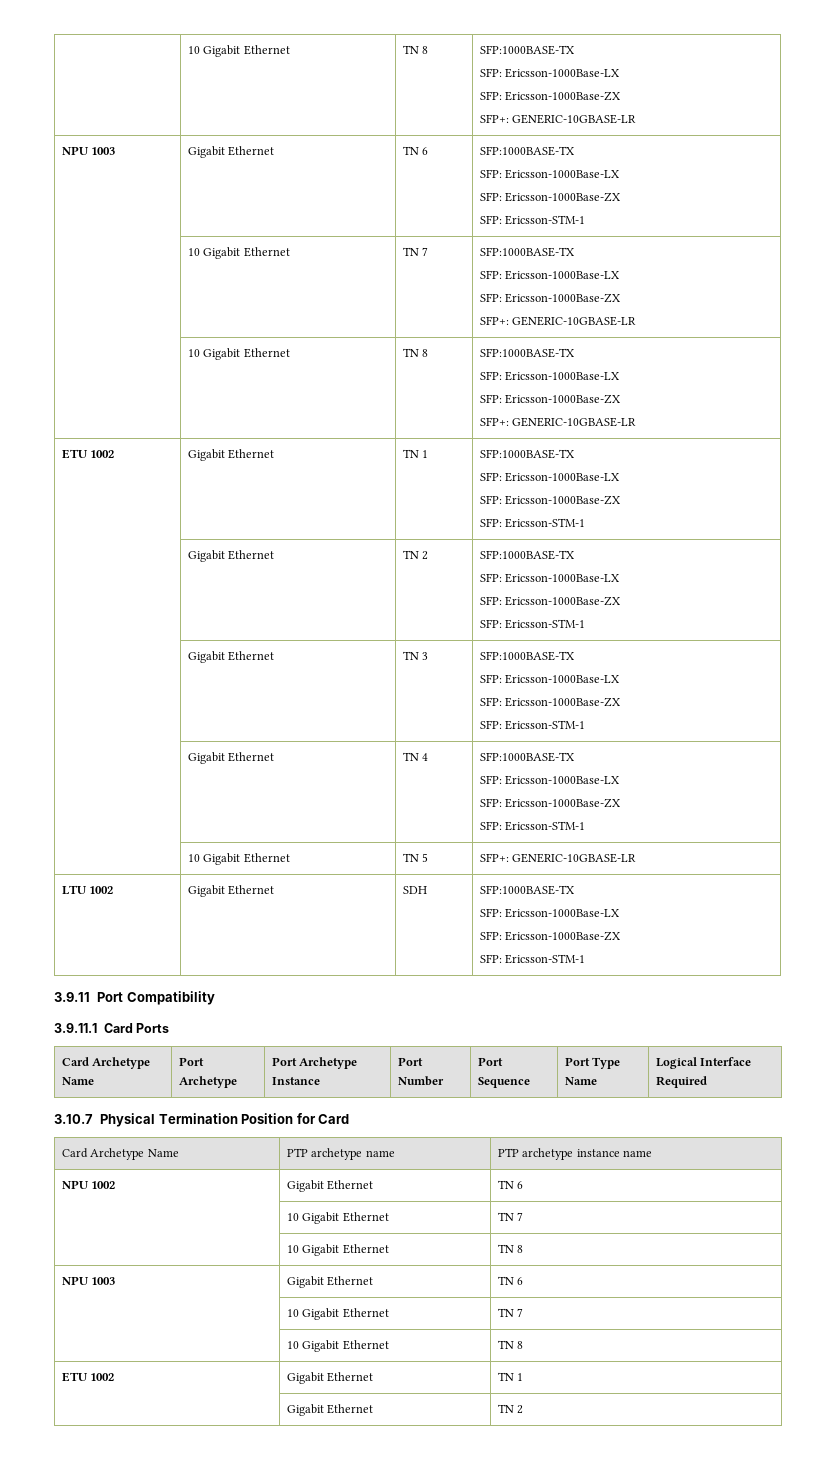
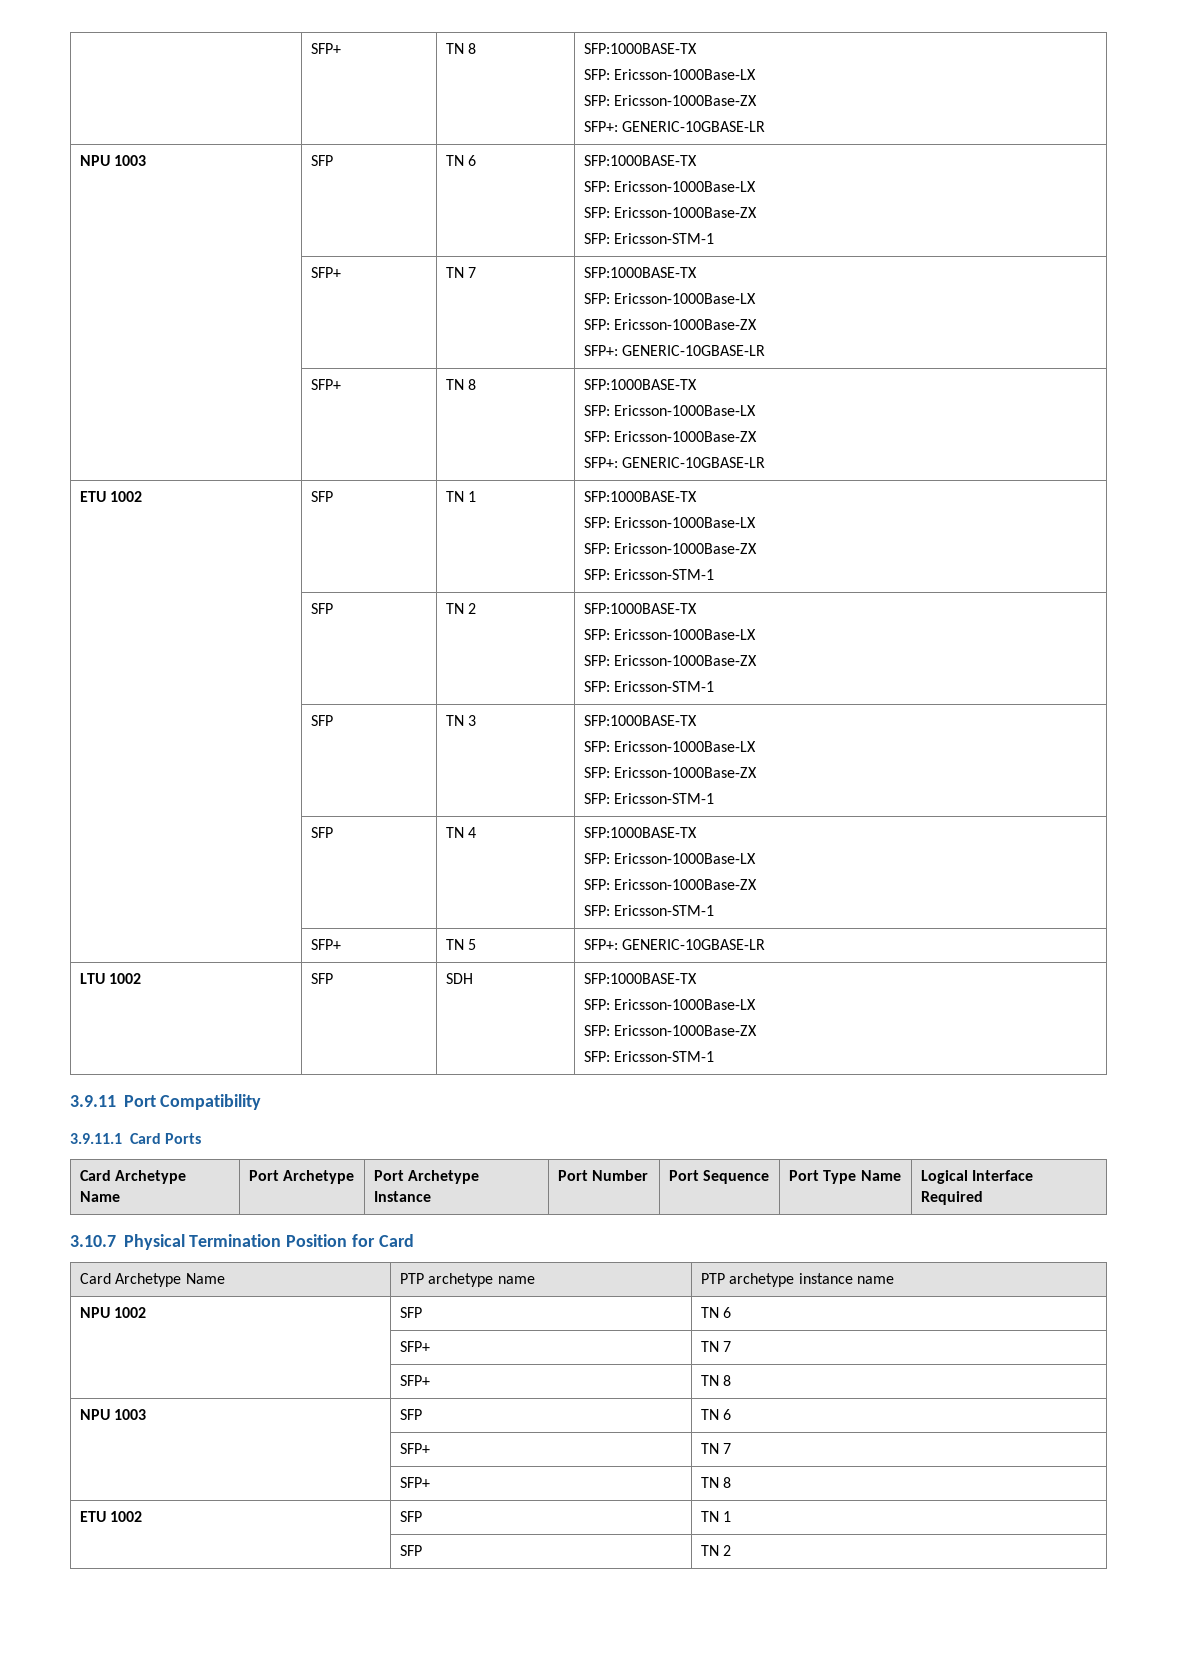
[187,45,290,57] | 10 Gigabit Ethernet -> [311,43,342,54] | SFP+
[187,146,275,158] Gigabit Ethernet -> [311,155,334,166] SFP
[187,247,290,259] 10 Gigabit Ethernet -> [311,267,342,278] SFP+
[187,348,290,360] 10 Gigabit Ethernet -> [311,379,342,390] SFP+
[187,449,275,461] Gigabit Ethernet -> [311,491,334,502] SFP
[187,550,275,562] Gigabit Ethernet -> [311,603,334,614] SFP
[187,651,275,663] Gigabit Ethernet -> [311,715,334,726] SFP
[187,752,275,764] Gigabit Ethernet -> [311,827,334,838] SFP
[187,853,290,865] 10 Gigabit Ethernet -> [311,939,342,950] SFP+
[187,885,275,897] Gigabit Ethernet -> [311,973,334,984] SFP
[286,1180,374,1192] [497,1180,524,1189] [286,1212,389,1224] [497,1212,524,1221] [286,1244,389,1256] Gigabit Ethernet | TN 6 // | 10 Gigabit Ethernet | TN 7 // | 10 Gigabit Ethernet -> [400,1307,423,1318] [701,1307,732,1318] [400,1341,431,1352] [701,1341,732,1352] [400,1375,431,1386] SFP | TN 6 // | SFP+ | TN 7 // | SFP+
[286,1276,374,1288] [497,1276,524,1285] [286,1308,389,1320] [497,1308,524,1317] [286,1340,389,1352] Gigabit Ethernet | TN 6 // | 10 Gigabit Ethernet | TN 7 // | 10 Gigabit Ethernet -> [400,1409,423,1420] [701,1409,732,1420] [400,1443,431,1454] [701,1443,732,1454] [400,1477,431,1488] SFP | TN 6 // | SFP+ | TN 7 // | SFP+
[286,1372,374,1384] Gigabit Ethernet -> [400,1511,423,1522] SFP
[286,1404,374,1416] Gigabit Ethernet -> [400,1545,423,1556] SFP

